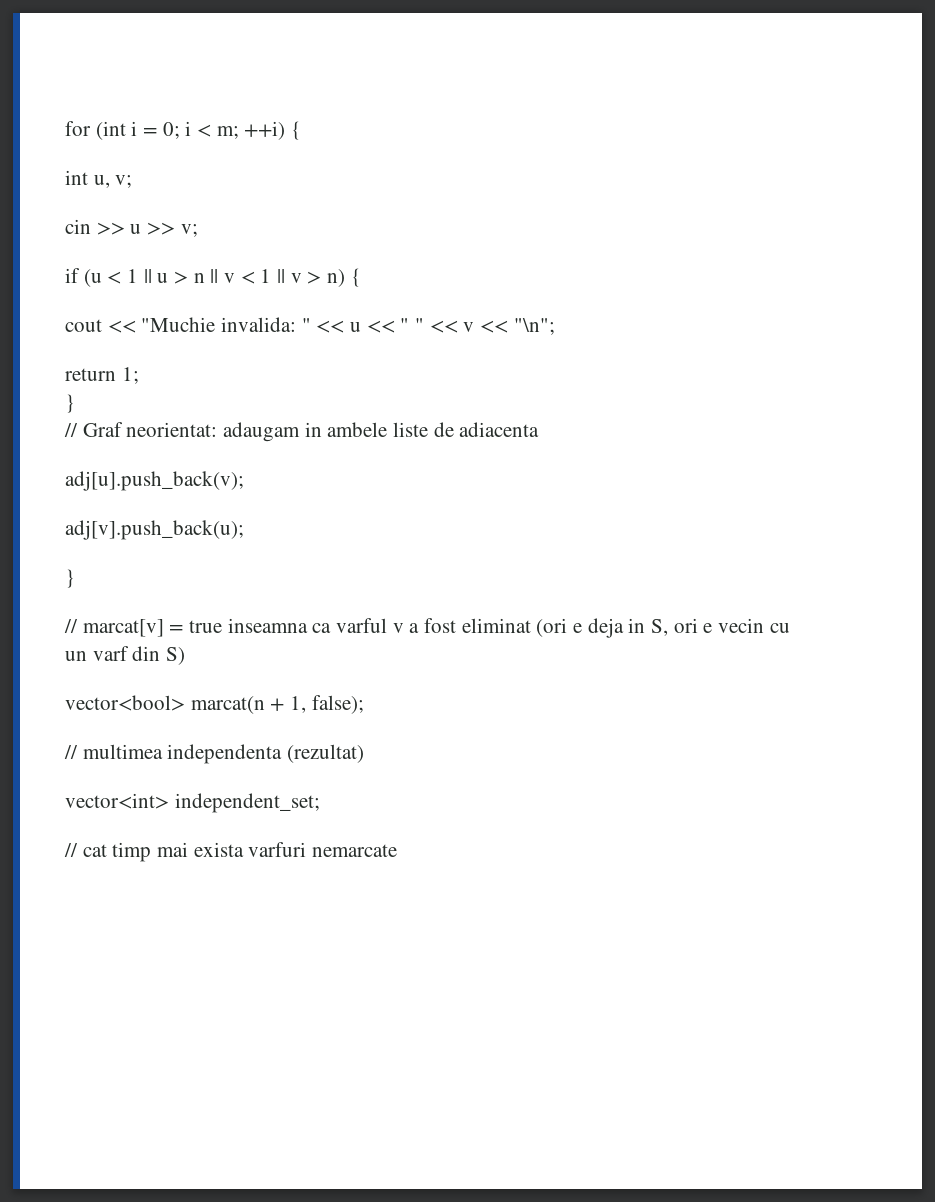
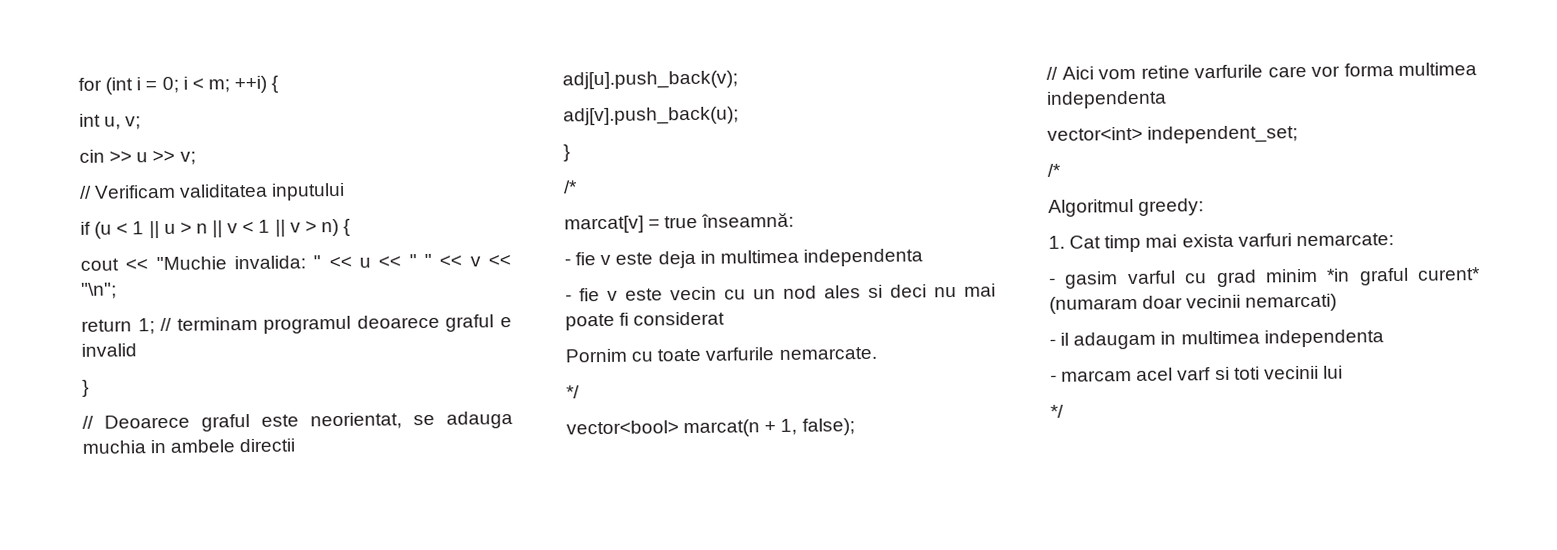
(198, 230) none -> [79,182,346,201] // // Verificam validitatea inputului
[65,394,75,413] [64,422,540,442] // } // // Graf neorientat: adaugam in ambele liste de adiacenta -> [160,314,512,334] [81,343,137,357] [82,379,89,397] [82,411,513,432] [82,438,296,454] // terminam programul deoarece graful e invalid // } // // Deoarece graful este neorientat, se adauga muchia in ambele directii
[64,619,78,633] // -> [563,180,578,194] /* //
[227,618,790,638] [65,646,186,665] inseamna ca varful v a fost eliminat (ori e deja in S, ori e vecin cu un varf din S) -> [701,212,795,228] [564,248,923,269] [565,283,996,302] [565,311,726,331] [565,346,877,363] [566,385,580,399] înseamnă: // - fie v este deja in multimea independenta // - fie v este vecin cu un nod ales si deci nu mai poate fi considerat // Pornim cu toate varfurile nemarcate. // */
[82,744,365,764] multimea independenta (rezultat) -> [1061,62,1477,80] [1046,90,1167,109] Aici vom retine varfurile care vor forma multimea independenta
[64,842,398,862] // cat timp mai exista varfuri nemarcate -> [1047,163,1061,177] [1048,198,1205,217] [1048,233,1394,253] [1049,267,1481,289] [1049,293,1338,314] [1049,329,1384,350] [1050,365,1343,382] [1050,404,1064,418] /* // Algoritmul greedy: // 1. Cat timp mai exista varfuri nemarcate: // - gasim varful cu grad minim *in graful curent* (numaram doar vecinii nemarcati) // - il adaugam in multimea independenta // - marcam acel varf si toti vecinii lui // */

